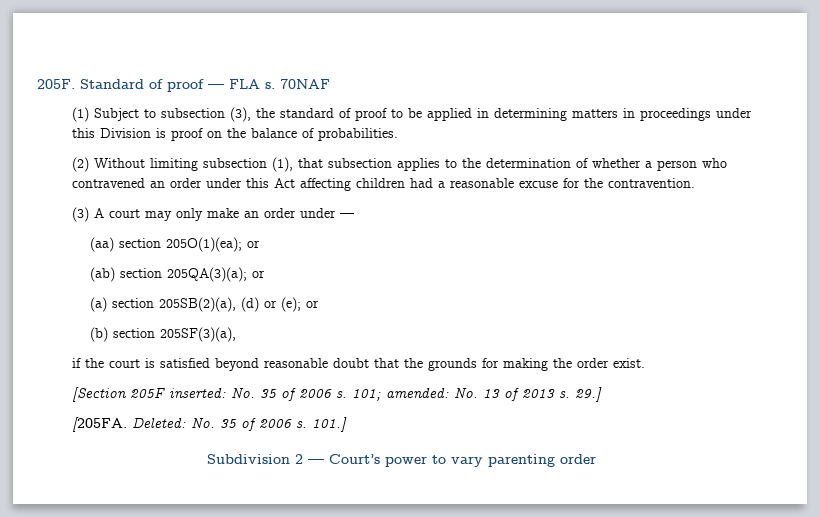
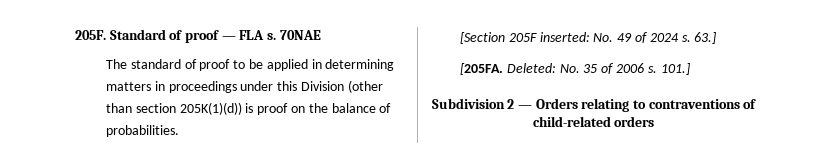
[280,79,330,89] [72,107,276,122] 70NAF // (1) Subject to subsection (3), the -> [279,30,321,40] [106,59,128,69] 70NAE // The
(152, 133) none -> [347,80,383,93] [106,102,242,115] (other than section 205K(1)(d))
[72,157,728,172] [72,178,696,191] [72,207,355,222] [89,237,260,252] [89,267,265,282] [89,297,319,312] [89,327,236,342] [72,358,646,371] [72,387,603,402] (2) Without limiting subsection (1), that subsection applies to the determination of whether a person who contravened an order under this Act affecting children had a reasonable excuse for the contravention. // (3) A court may only make an order under — // (aa) section 205O(1)(ea); or // (ab) section 205QA(3)(a); or // (a) section 205SB(2)(a), (d) or (e); or // (b) section 205SF(3)(a), // if the court is satisfied beyond reasonable doubt that the grounds for making the order exist. // [Section 205F inserted: No. 35 of 2006 s. 101; amended: No. 13 of 2013 s. 29.] -> [460,32,717,44] [Section 205F inserted: No. 49 of 2024 s. 63.]
[328,454,596,467] Court’s power to vary parenting order -> [535,98,757,112] [532,116,655,127] Orders relating to contraventions of child-related orders

